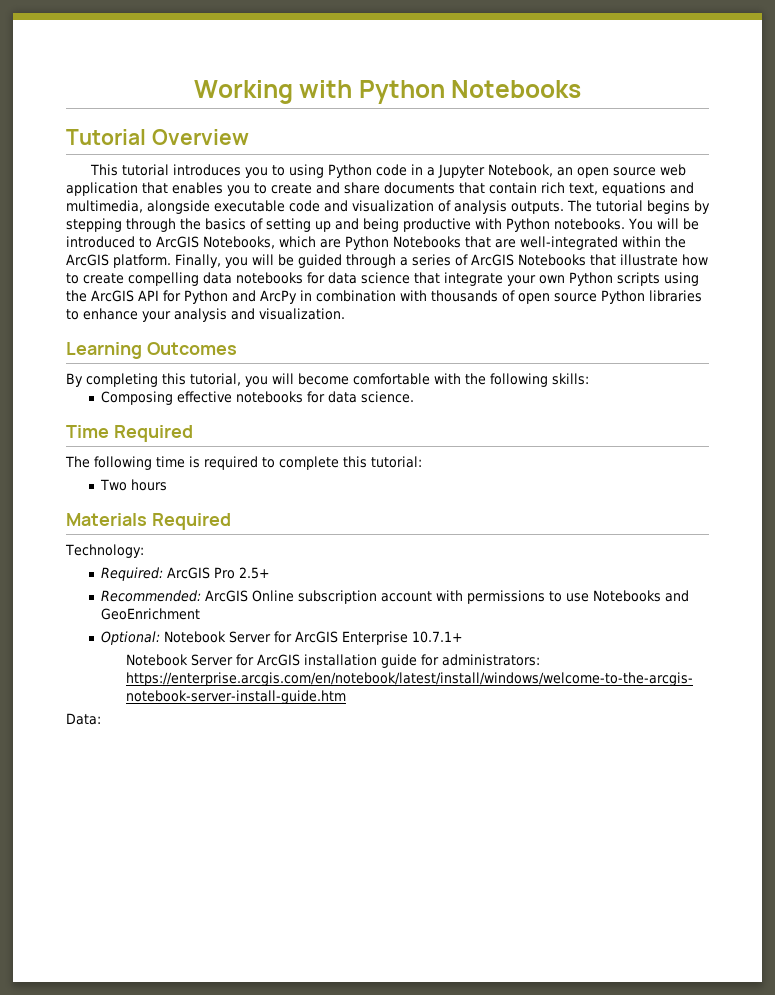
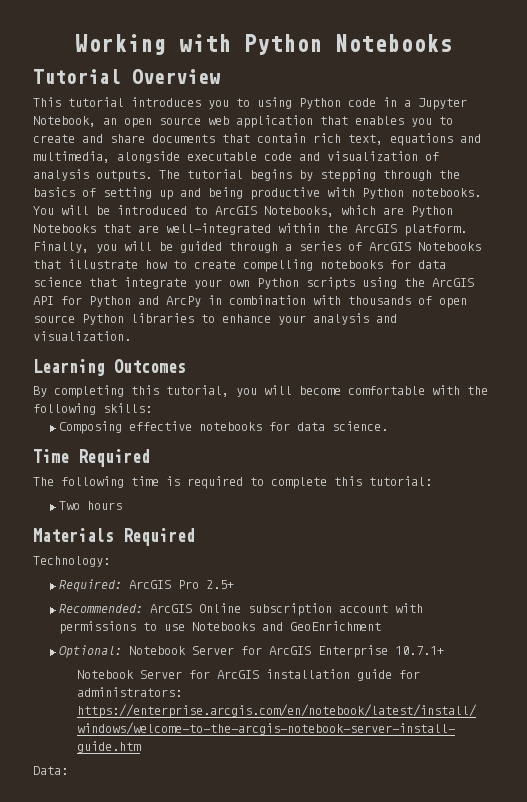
[203,272,232,284] data -> (313, 265) none

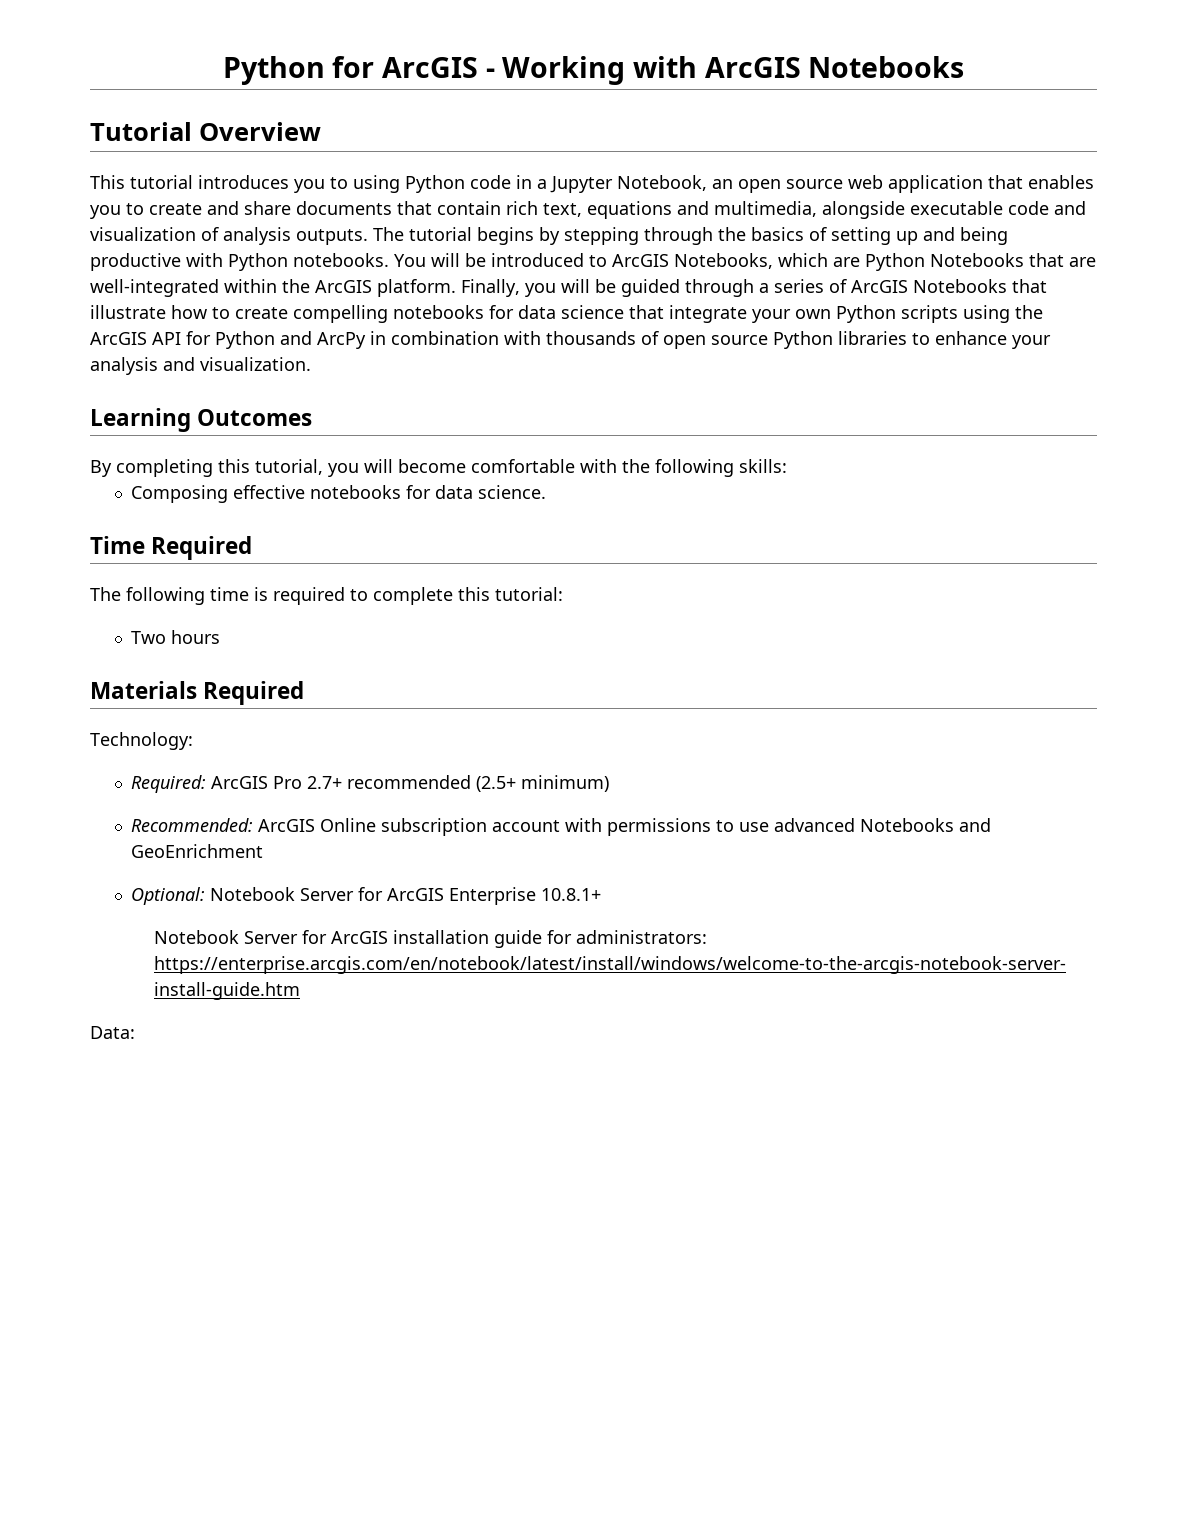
(75, 44) none -> [222,56,495,85] Python for ArcGIS -
[244,34,322,55] Python -> [704,57,801,78] ArcGIS
[206,580,235,589] 2.5+ -> [307,775,610,792] 2.7+ recommended (2.5+ minimum)
(186, 627) none -> [774,818,856,832] advanced
[395,646,445,655] 10.7.1+ -> [541,888,602,901] 10.8.1+

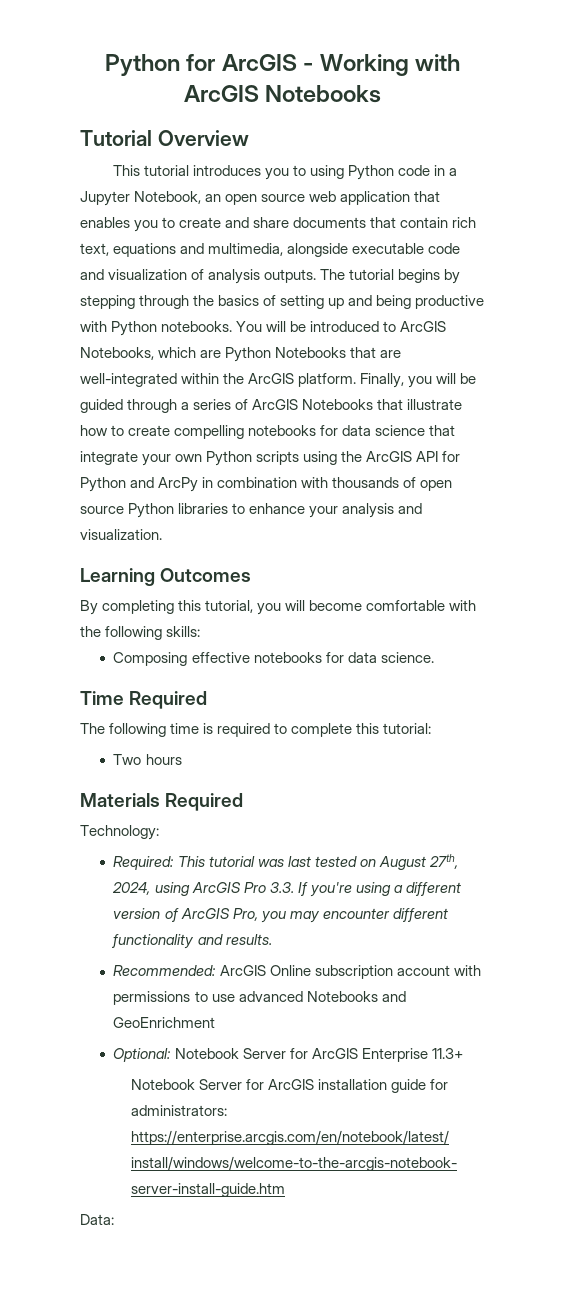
[211,775,610,792] ArcGIS Pro 2.7+ recommended (2.5+ minimum) -> [177,854,458,870] [112,882,461,897] [113,908,448,923] [111,934,272,949] This tutorial was last tested on August 27th, 2024, using ArcGIS Pro 3.3. If you're using a different version of ArcGIS Pro, you may encounter different functionality and results.
[541,888,602,901] 10.8.1+ -> [431,1048,463,1059] 11.3+

